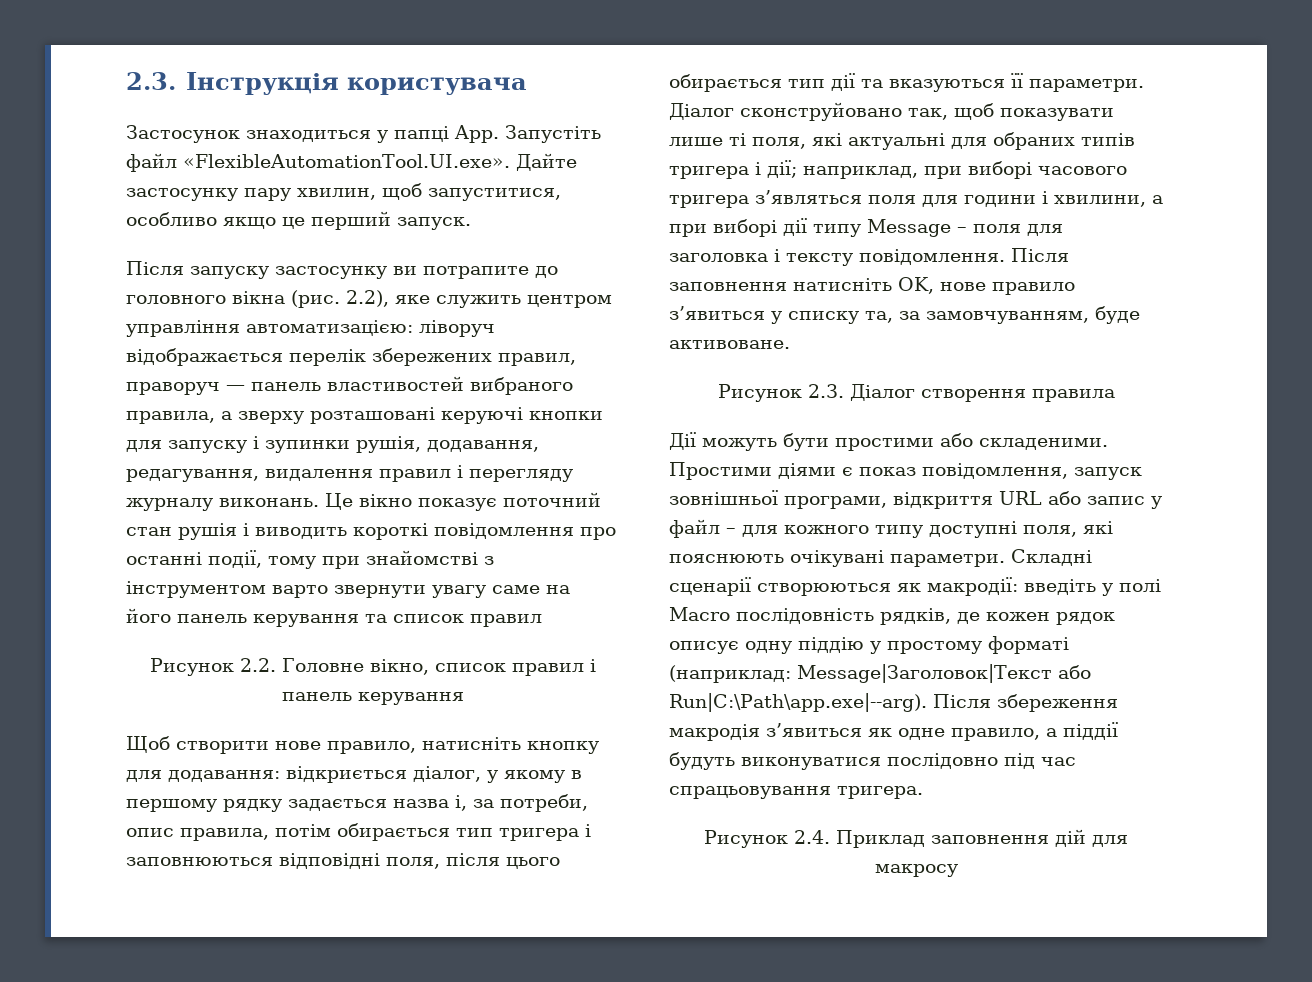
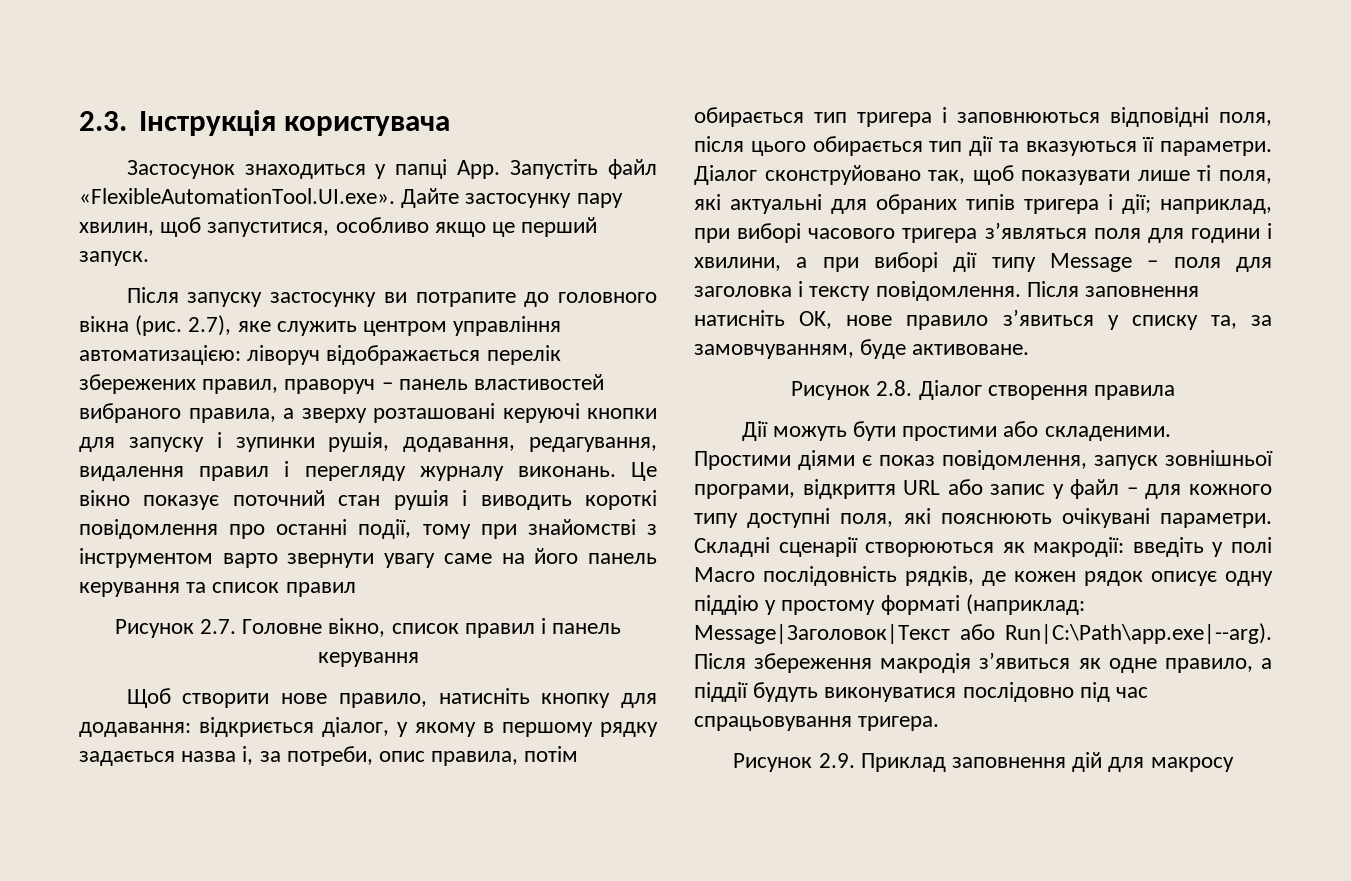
[346,290,389,307] 2.2), -> [188,315,232,336] 2.7),
[226,385,245,391] — -> [381,382,393,390] –
[240,658,276,672] 2.2. -> [199,619,236,634] 2.7.
[807,384,844,398] 2.3. -> [876,380,913,396] 2.8.
[794,830,830,844] 2.4. -> [818,753,855,768] 2.9.

